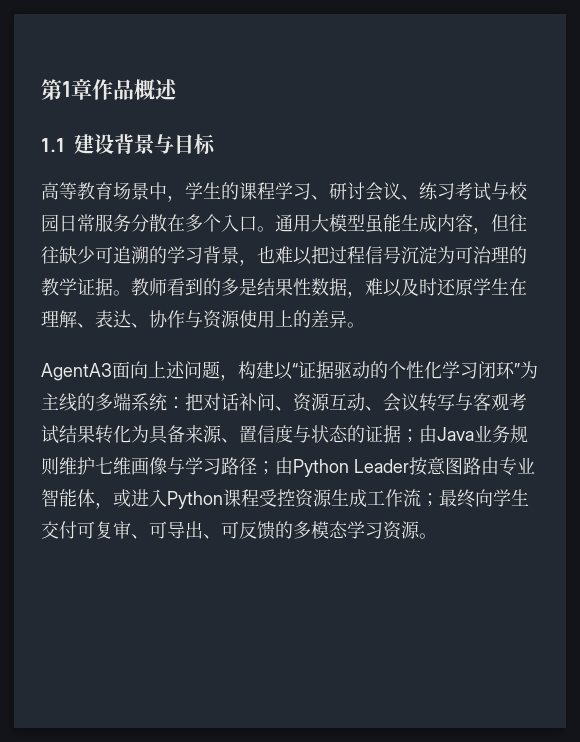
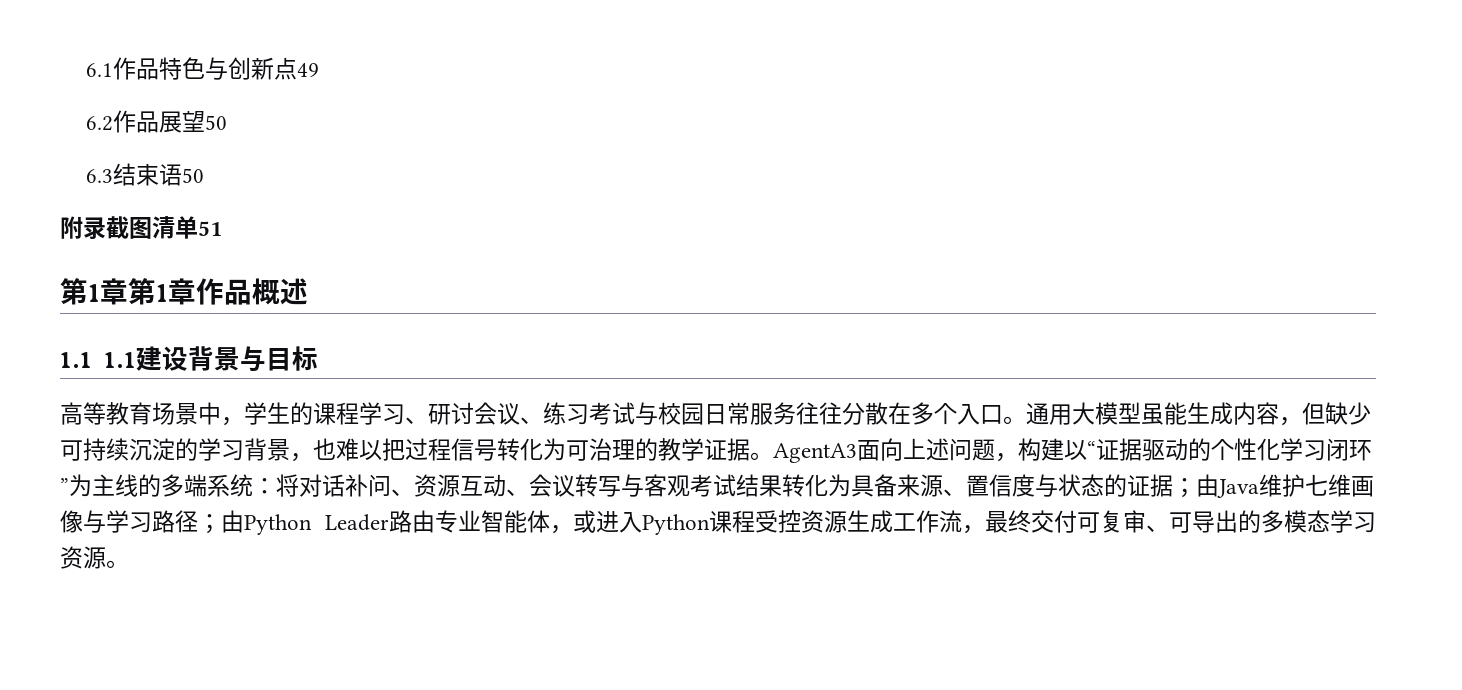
(41, 89) none -> [85,57,319,80] [85,110,227,133] [85,163,204,186] [60,216,222,240] [60,278,128,305] 6.1作品特色与创新点49 // 6.2作品展望50 // 6.3结束语50 // 附录截图清单51 // 第1章
(65, 145) none -> [103,352,136,368] 1.1
(131, 223) none -> [796,402,842,425] 往往
[509,214,527,232] [41,246,149,264] 往往缺少可追溯 -> [1325,402,1371,425] [60,438,175,461] 缺少可持续沉淀
[401,246,437,264] 沉淀 -> [497,438,543,461] 转化
[131,278,527,298] [41,310,365,329] 教师看到的多是结果性数据，难以及时还原学生在理解、表达、协作与资源使用上的差异。 // -> (773, 456) none
[185,393,203,411] 把 -> [276,474,299,497] 将
[474,425,528,443] [41,457,59,475] 业务规则 -> (1259, 488) none
[409,457,463,476] 按意图 -> (389, 522) none
[421,489,529,508] ；最终向学生 -> [962,510,1031,534] ，最终
[203,521,275,540] 、可反馈 -> (1238, 521) none

